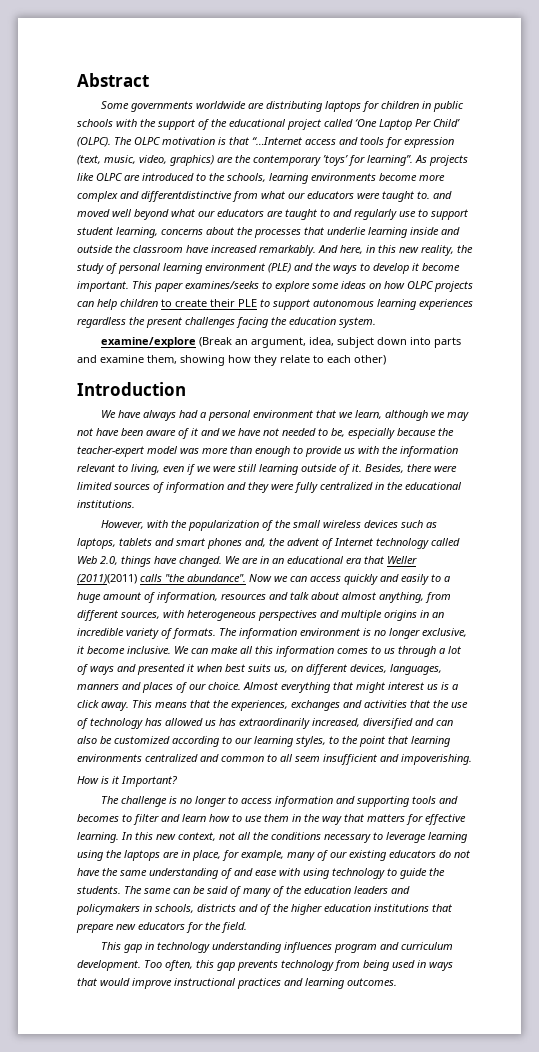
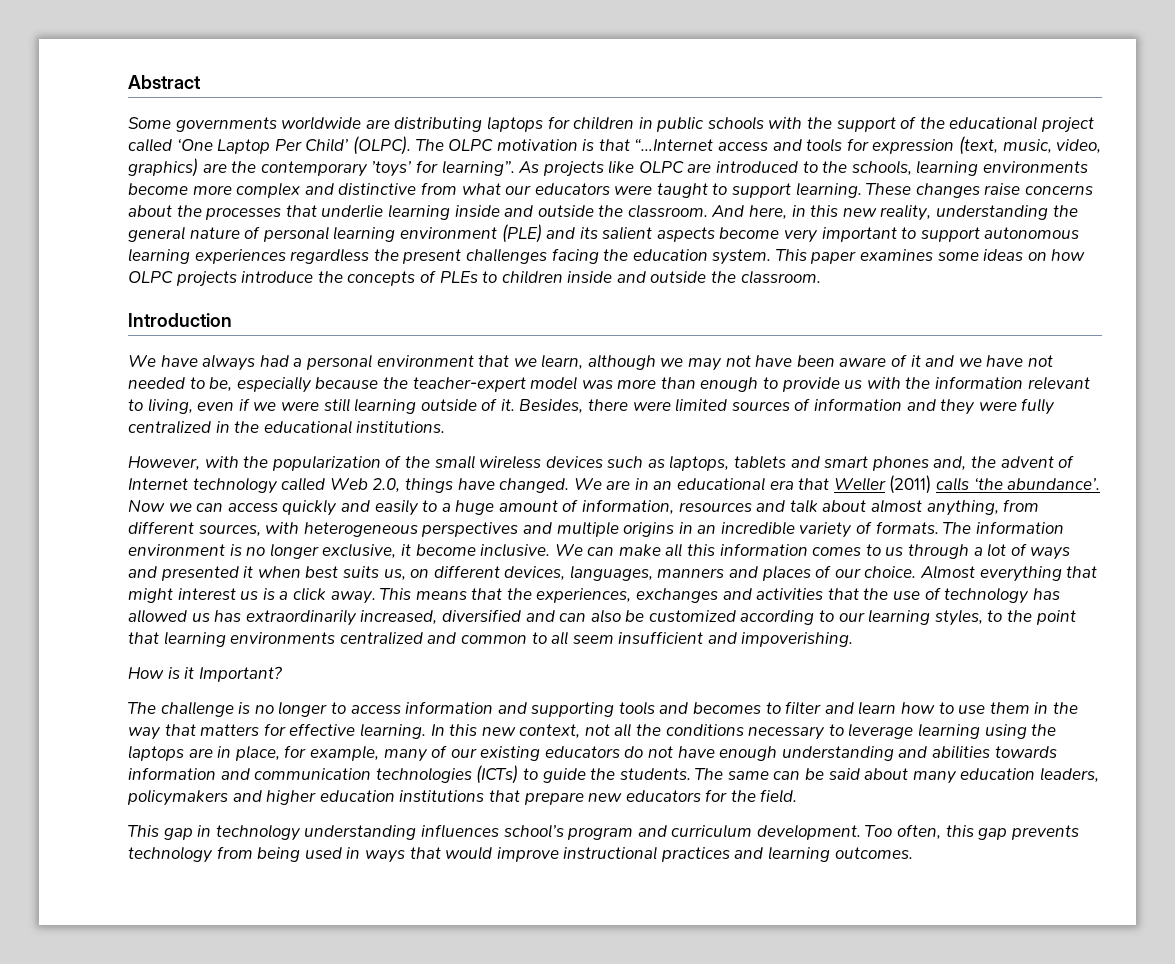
[141,191,232,202] differentdistinctive -> [338,183,417,195] distinctive
[417,191,452,199] [77,209,468,220] [77,227,158,238] to. and moved well beyond what our educators are taught to and regularly use to support student learning, -> [712,182,1021,198] to support learning. These changes raise
[133,245,316,256] classroom have increased remarkably. -> [627,204,708,218] classroom.
[457,245,473,253] [77,263,104,274] the study -> [936,205,1078,220] [128,226,240,242] understanding the general nature
[315,263,460,274] [77,281,473,292] [77,299,257,310] the ways to develop it become important. This paper examines/seeks to explore some ideas on how OLPC projects can help children to create their PLE -> [579,226,897,243] its salient aspects become very important
[100,337,461,348] [77,355,386,366] // examine/explore (Break an argument, idea, subject down into parts and examine them, showing how they relate to each other) -> [775,249,1086,264] [128,270,821,287] This paper examines some ideas on how OLPC projects introduce the concepts of PLEs to children inside and outside the classroom.
[77,574,246,584] (2011)(2011) calls "the abundance". -> [889,475,1101,494] (2011) calls ‘the abundance’.
[102,868,385,879] the same understanding of and ease with using technology -> [719,745,1057,761] [128,765,519,784] enough understanding and abilities towards information and communication technologies (ICTs)
[230,886,410,897] [76,904,289,915] of many of the education leaders and policymakers in schools, districts and of the -> [864,767,1100,784] [127,789,262,806] about many education leaders, policymakers and
(332, 947) none -> [503,824,564,838] school’s

